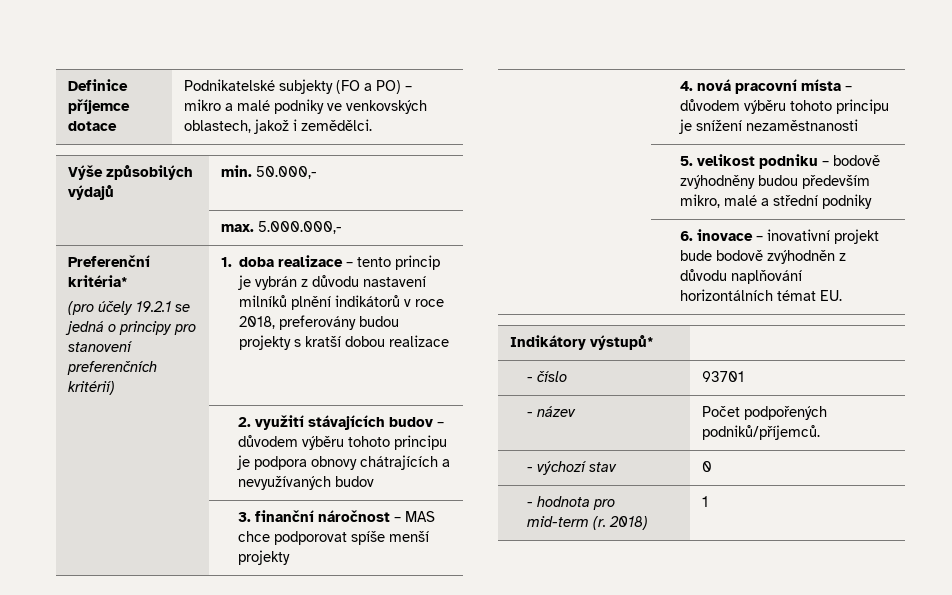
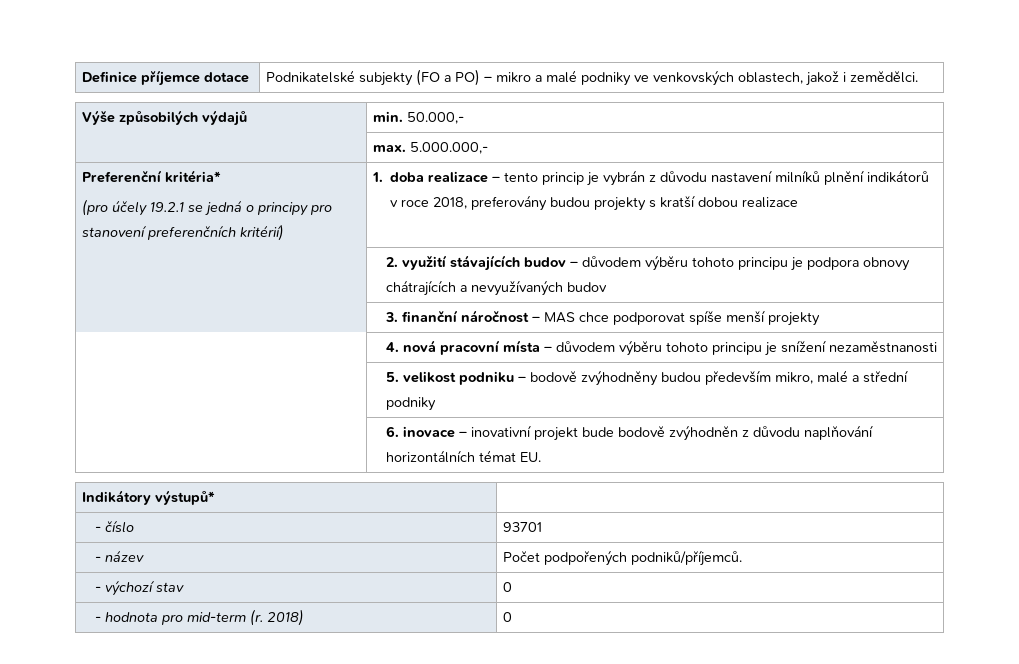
[701,496,708,507] 1 -> [502,612,512,622] 0

